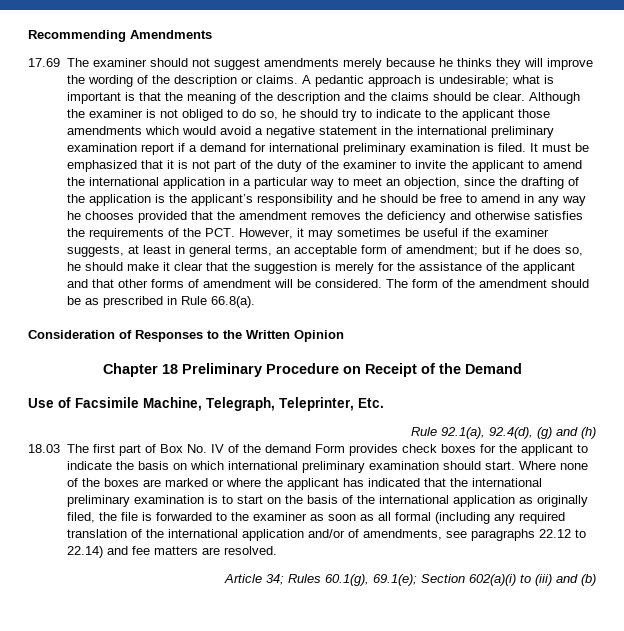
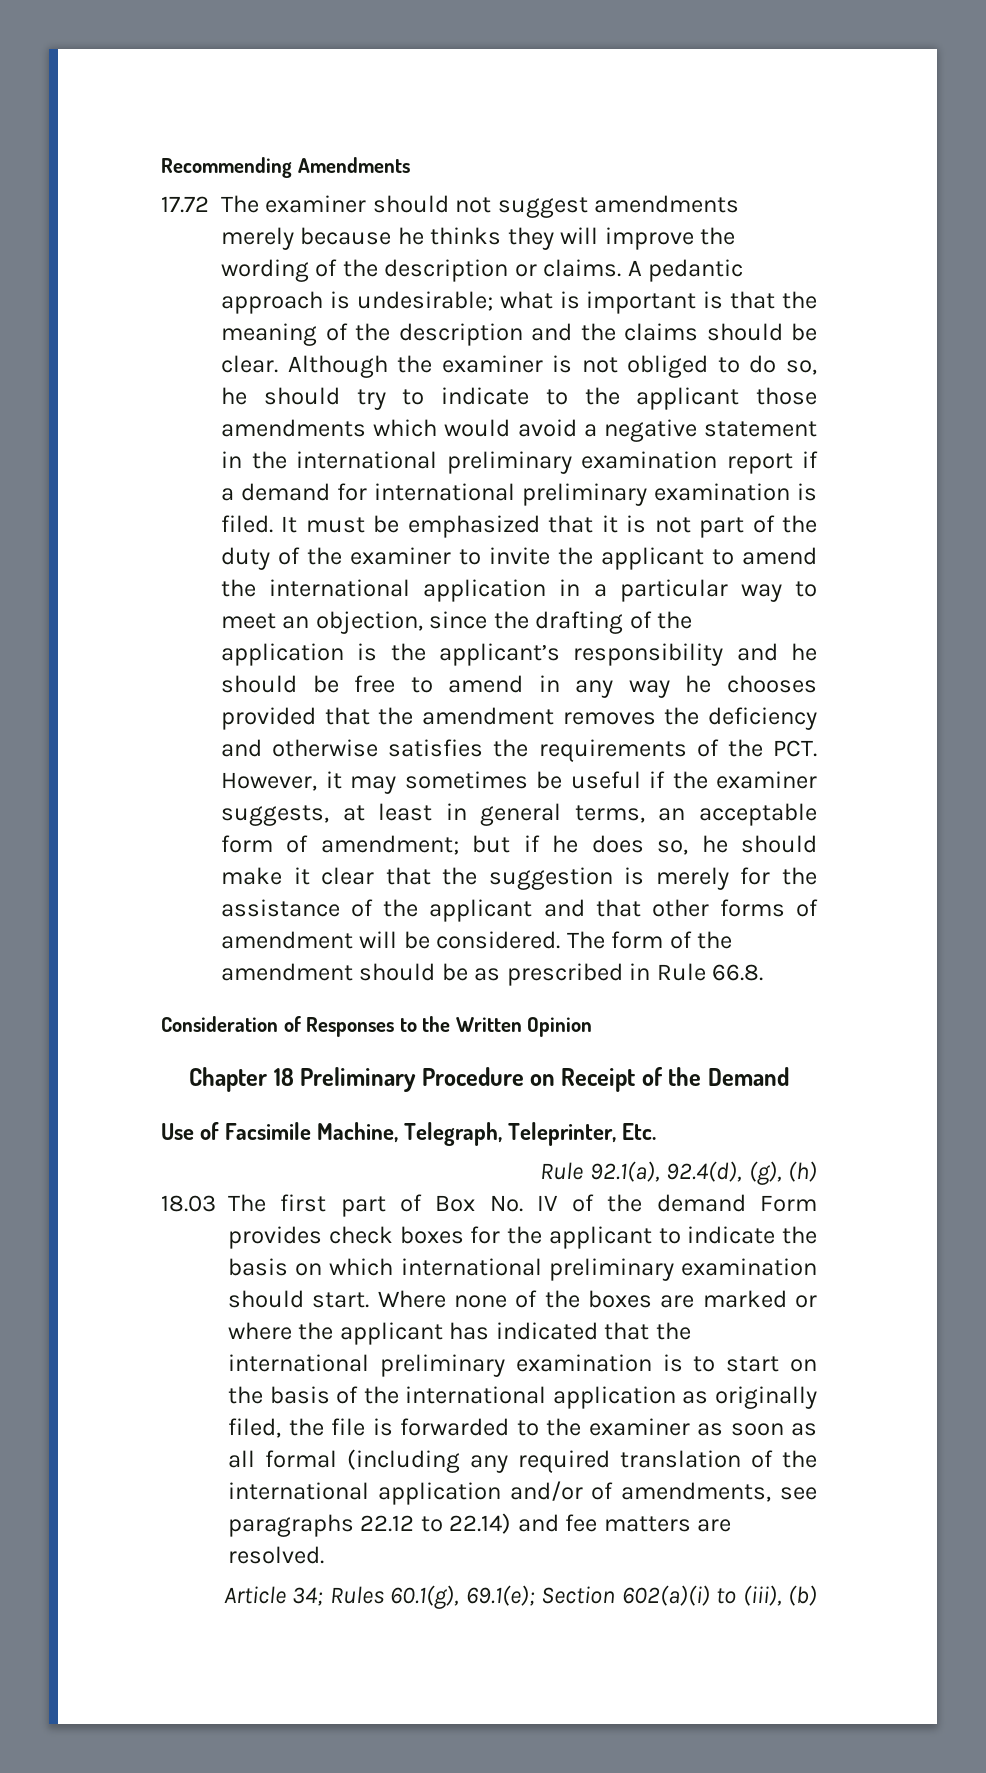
[28,58,60,67] 17.69 -> [161,196,209,213] 17.72
[210,296,255,308] 66.8(a). -> [712,964,764,981] 66.8.
[537,427,578,439] (g) and -> [748,1161,782,1185] (g),
[535,574,578,586] (iii) and -> [742,1585,782,1606] (iii),

